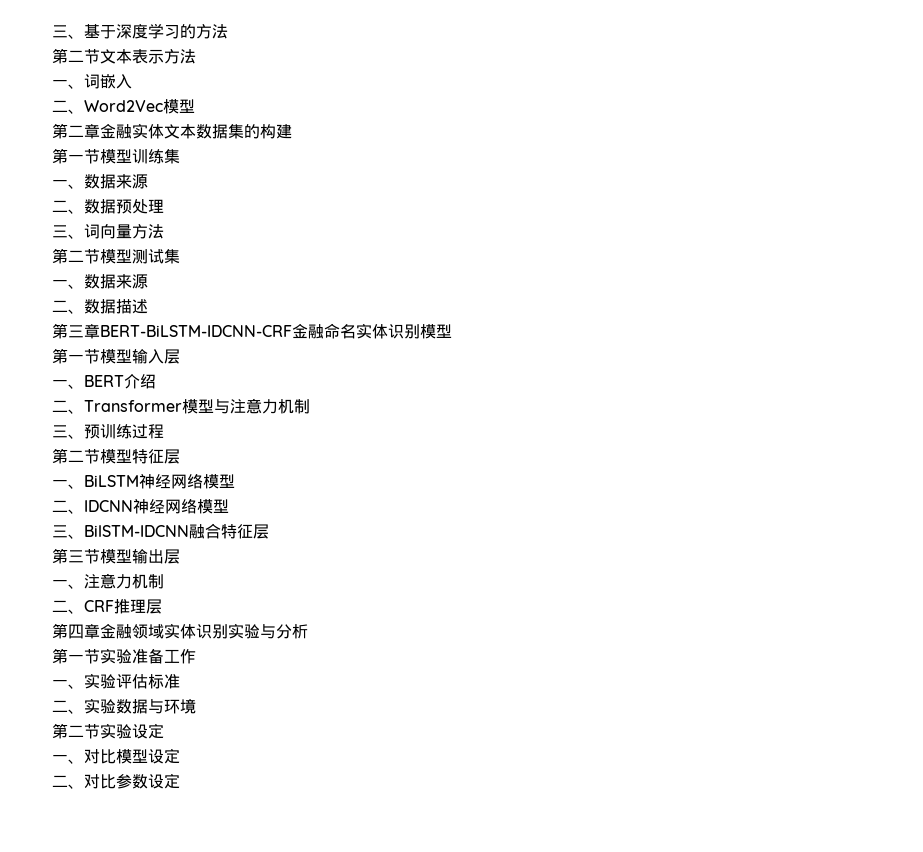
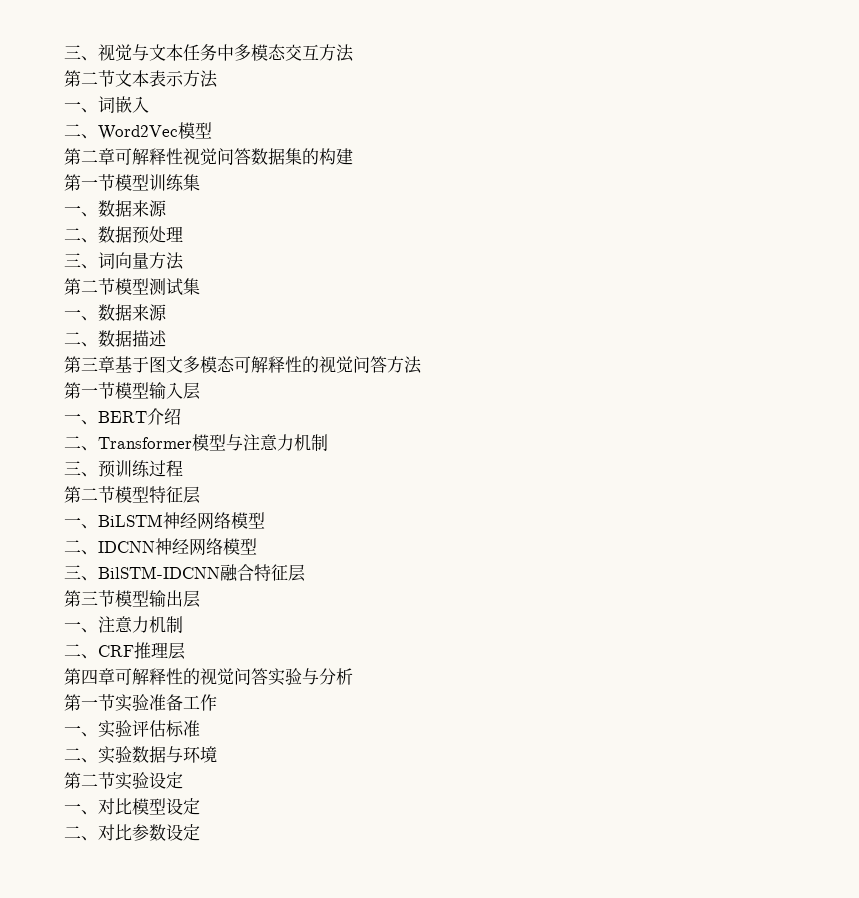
[52,23,196,39] 三、基于深度学习的 -> [64,44,319,61] 三、视觉与文本任务中多模态交互
[100,123,196,139] 金融实体文本 -> [115,148,251,165] 可解释性视觉问答
[100,323,452,339] BERT-BiLSTM-IDCNN-CRF金融命名实体识别模型 -> [115,356,422,374] 基于图文多模态可解释性的视觉问答方法
[100,623,228,639] 金融领域实体识别 -> [115,668,268,685] 可解释性的视觉问答

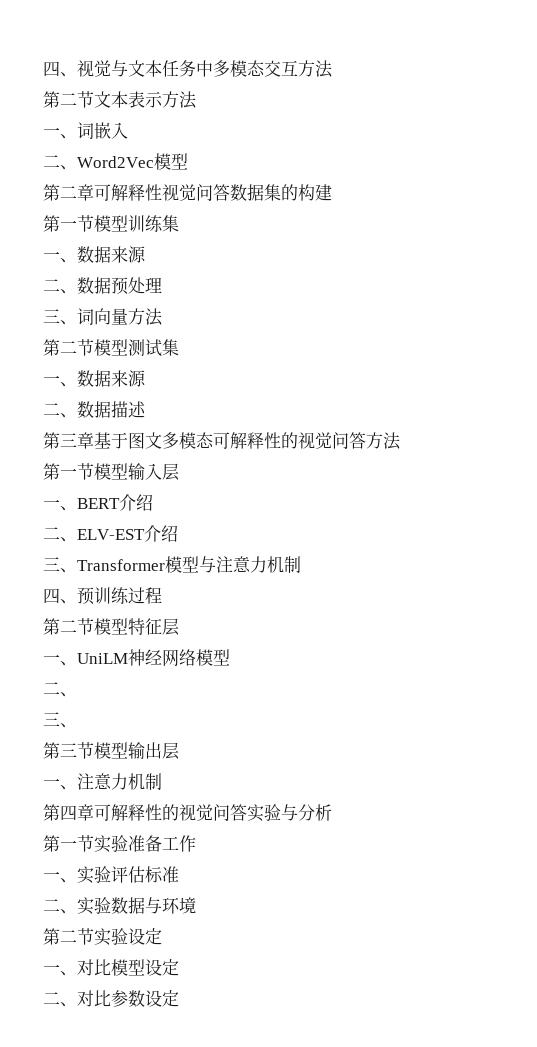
[64,45,81,59] 三 -> [43,61,60,77] 四
(98, 448) none -> [77,525,178,542] [43,557,77,573] ELV-EST介绍 // 三、
[64,461,81,475] 三 -> [43,588,60,604] 四
[98,514,163,527] BiLSTM -> [77,653,128,664] UniLM
[98,538,257,556] [64,564,305,582] IDCNN神经网络模型 // 三、BilSTM-IDCNN融合特征层 -> [43,712,77,728] // 三、
[64,642,185,660] // 二、CRF推理层 -> (162, 781) none

